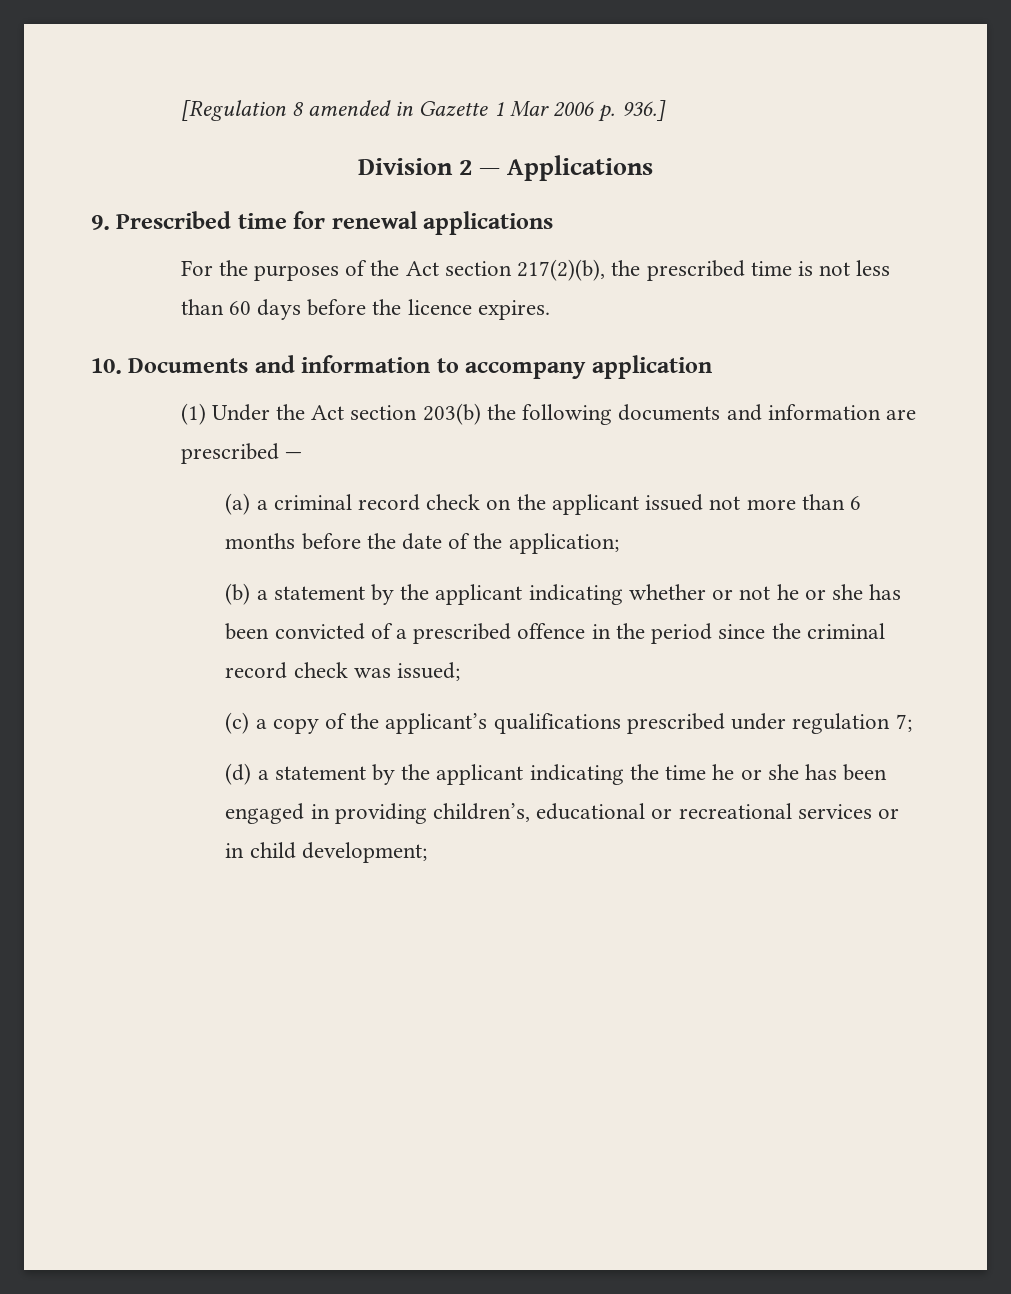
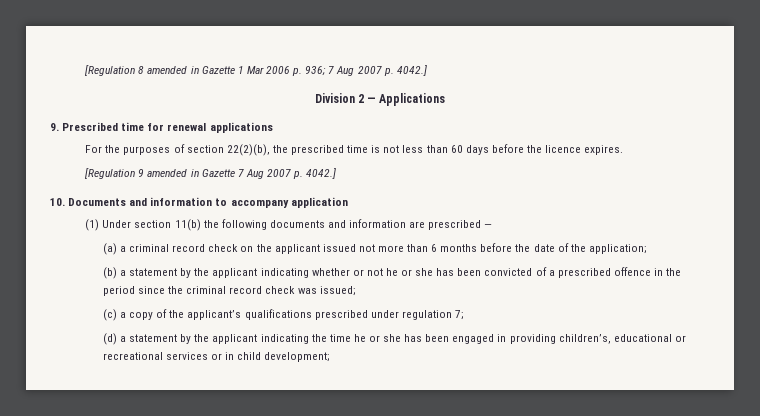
[621,100,666,121] 936.] -> [305,65,427,76] 936; 7 Aug 2007 p. 4042.]
[370,259,606,281] the Act section 217(2)(b), -> [186,144,270,156] section 22(2)(b),
(550, 310) none -> [84,168,337,179] // [Regulation 9 amended in Gazette 7 Aug 2007 p. 4042.]
[276,403,481,425] the Act section 203(b) -> [134,219,201,231] section 11(b)

